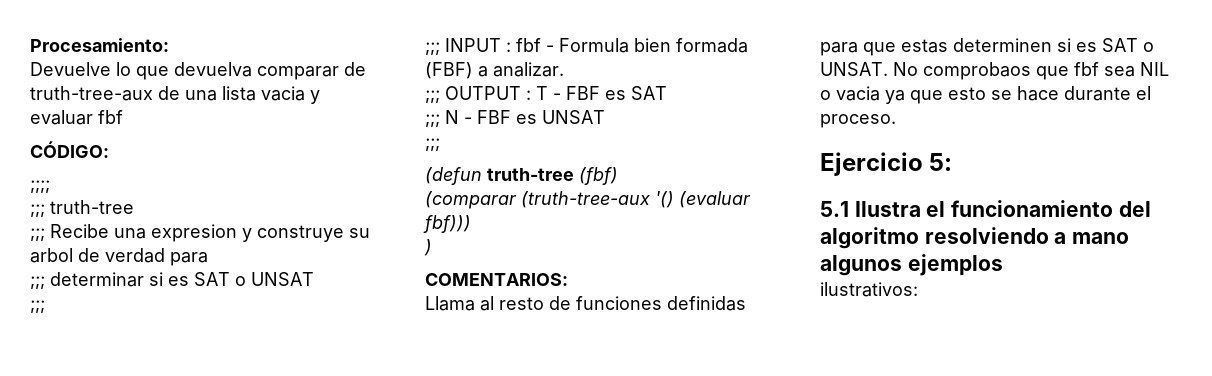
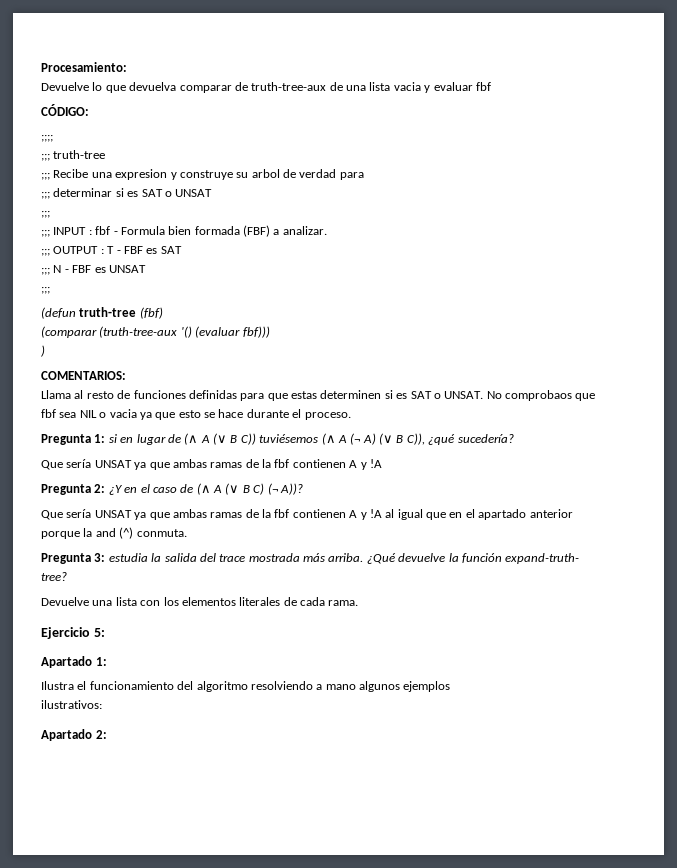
(896, 121) none -> [41,433,514,445] [41,459,382,470] [41,483,303,495] [41,509,573,520] [41,527,187,539] [41,553,580,564] [41,572,67,581] [41,597,359,606] // Pregunta 1: si en lugar de (∧ A (∨ B C)) tuviésemos (∧ A (¬ A) (∨ B C)), ¿qué sucedería? // Que sería UNSAT ya que ambas ramas de la fbf contienen A y !A // Pregunta 2: ¿Y en el caso de (∧ A (∨ B C) (¬ A))? // Que sería UNSAT ya que ambas ramas de la fbf contienen A y !A al igual que en el apartado anterior porque la and (^) conmuta. // Pregunta 3: estudia la salida del trace mostrada más arriba. ¿Qué devuelve la función expand-truth- tree? // Devuelve una lista con los elementos literales de cada rama.
[820,201,849,217] 5.1 -> [41,656,107,668] Apartado 1: //
(918, 289) none -> [41,729,107,741] // Apartado 2:

